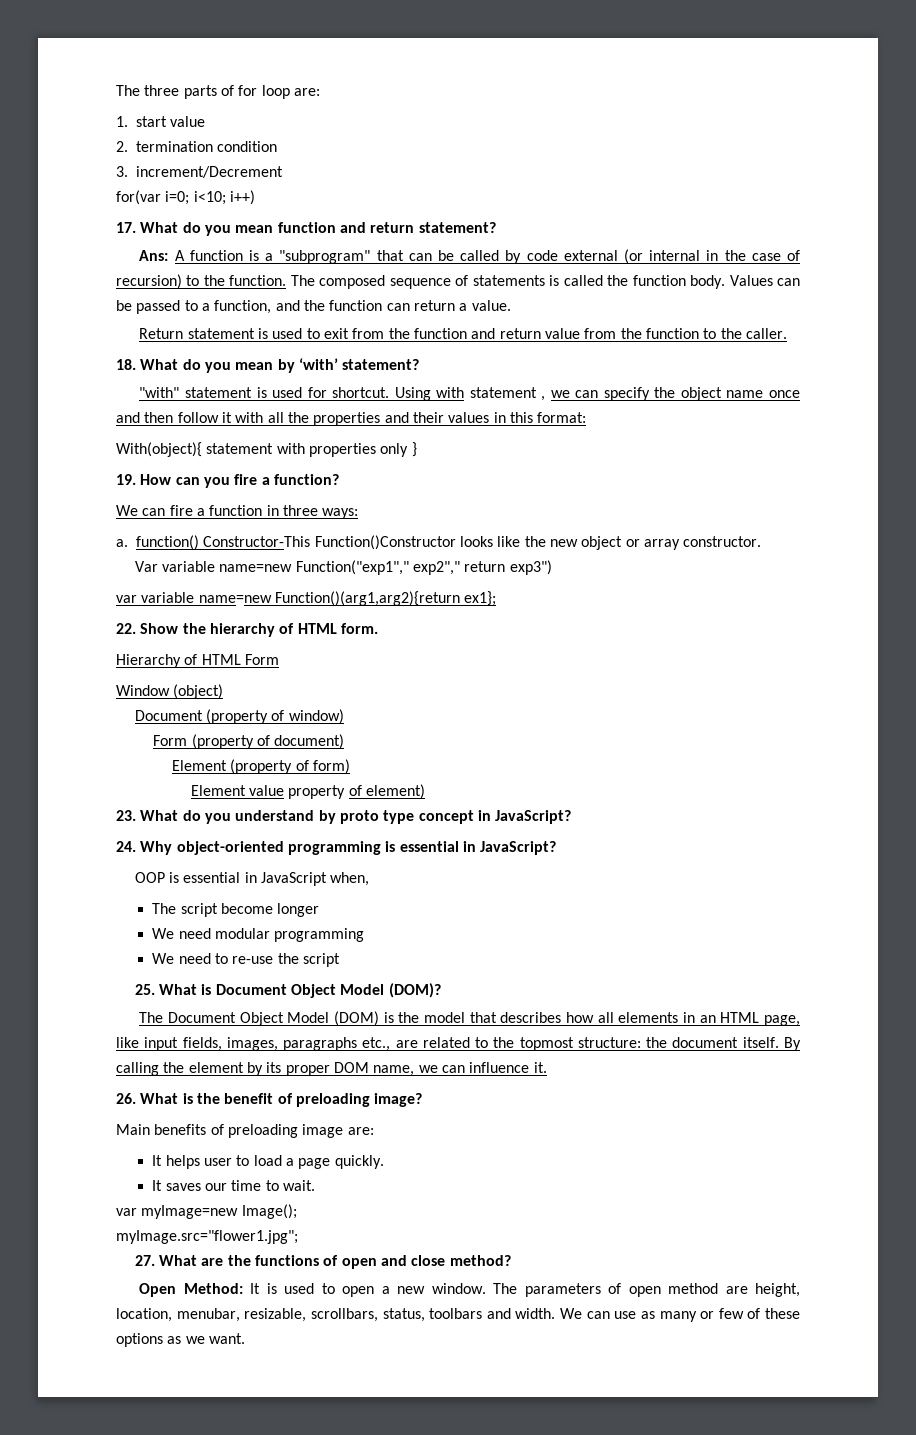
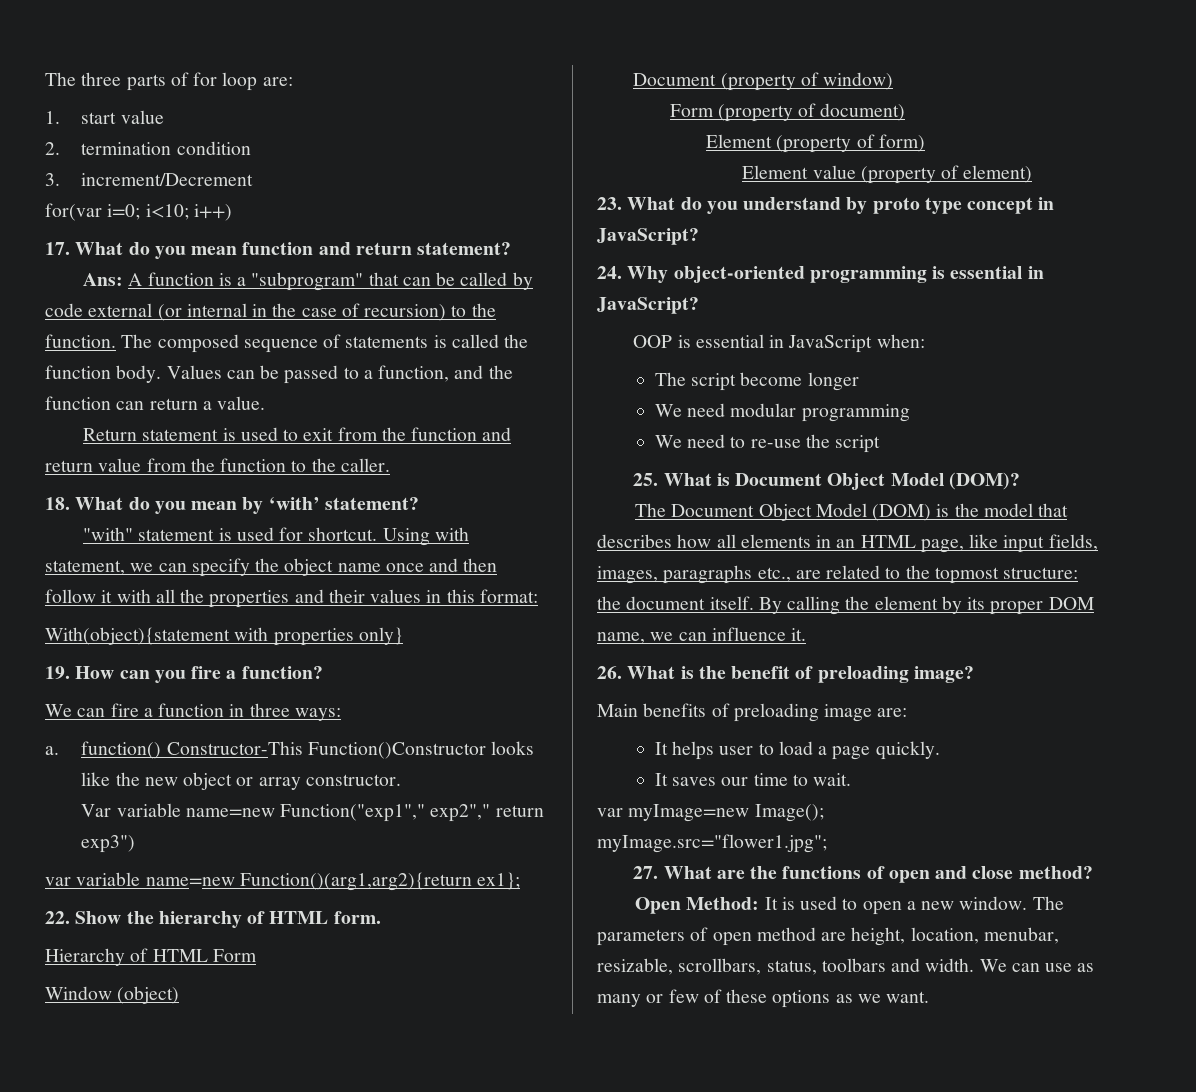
[469,387,546,401] statement , -> [45,560,125,575] statement,
[116,442,417,457] With(object){ statement with properties only } -> [45,627,403,646] With(object){statement with properties only}
[288,785,346,799] property -> [860,166,936,184] (property
[330,872,370,886] when, -> [876,334,925,348] when:

